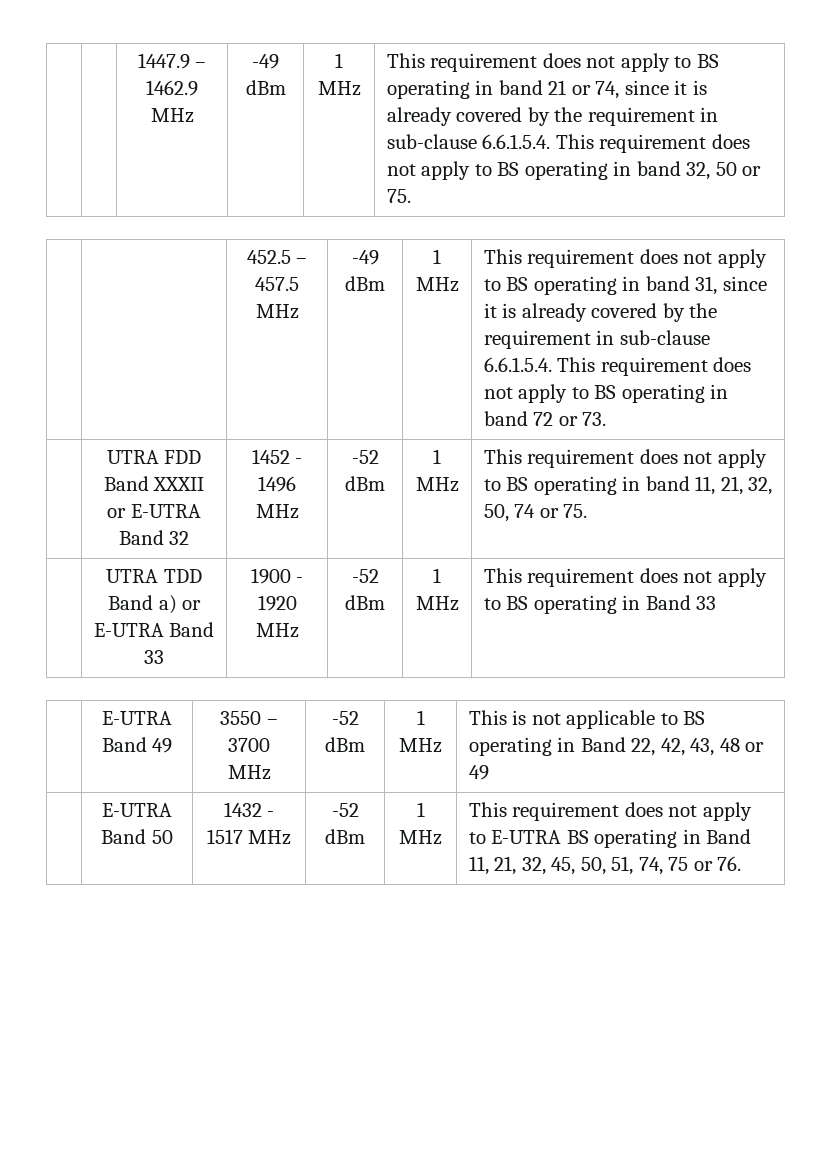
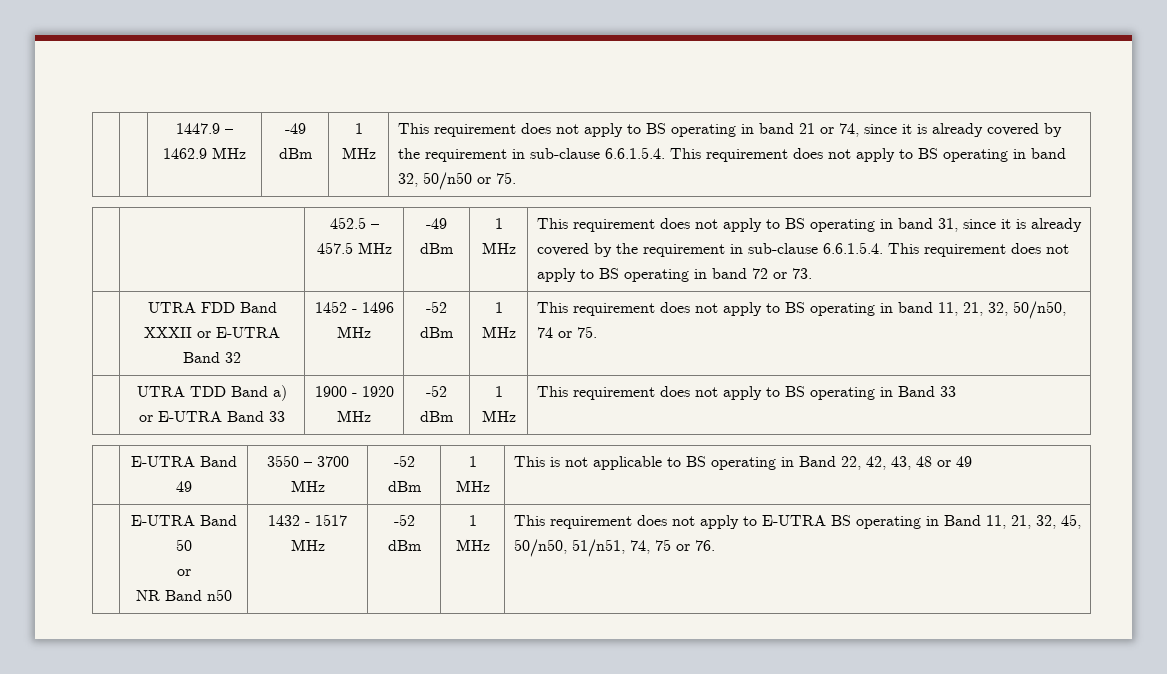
[715,162,737,176] 50 -> [422,172,472,190] 50/n50
[483,504,509,522] 50, -> [1012,301,1066,319] 50/n50,
(173, 837) none -> [176,569,191,576] [135,589,232,601] // or // NR Band n50
[580,856,634,875] 50, 51, -> [513,539,625,557] 50/n50, 51/n51,

